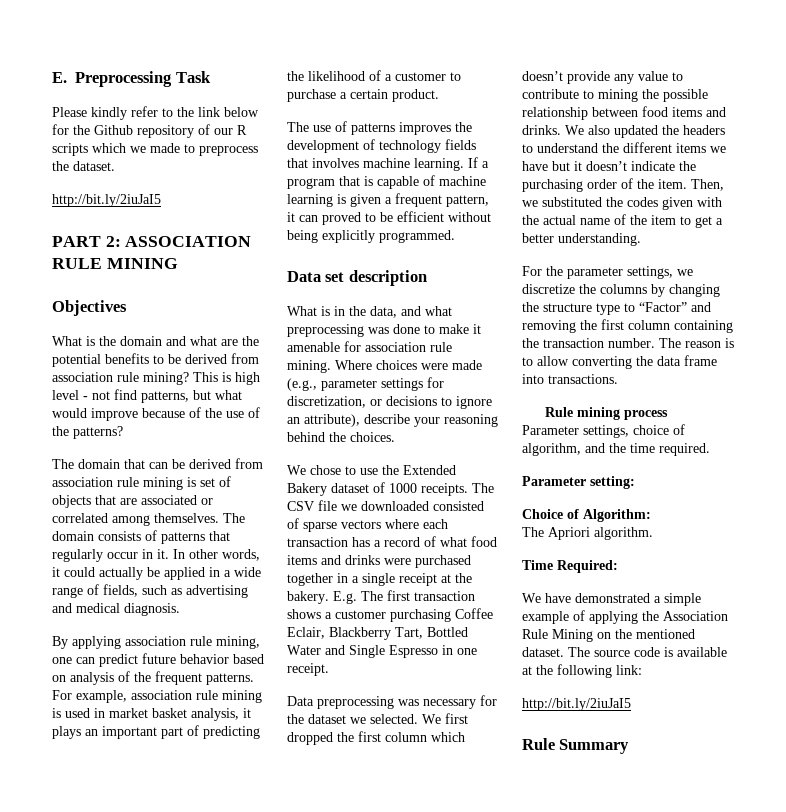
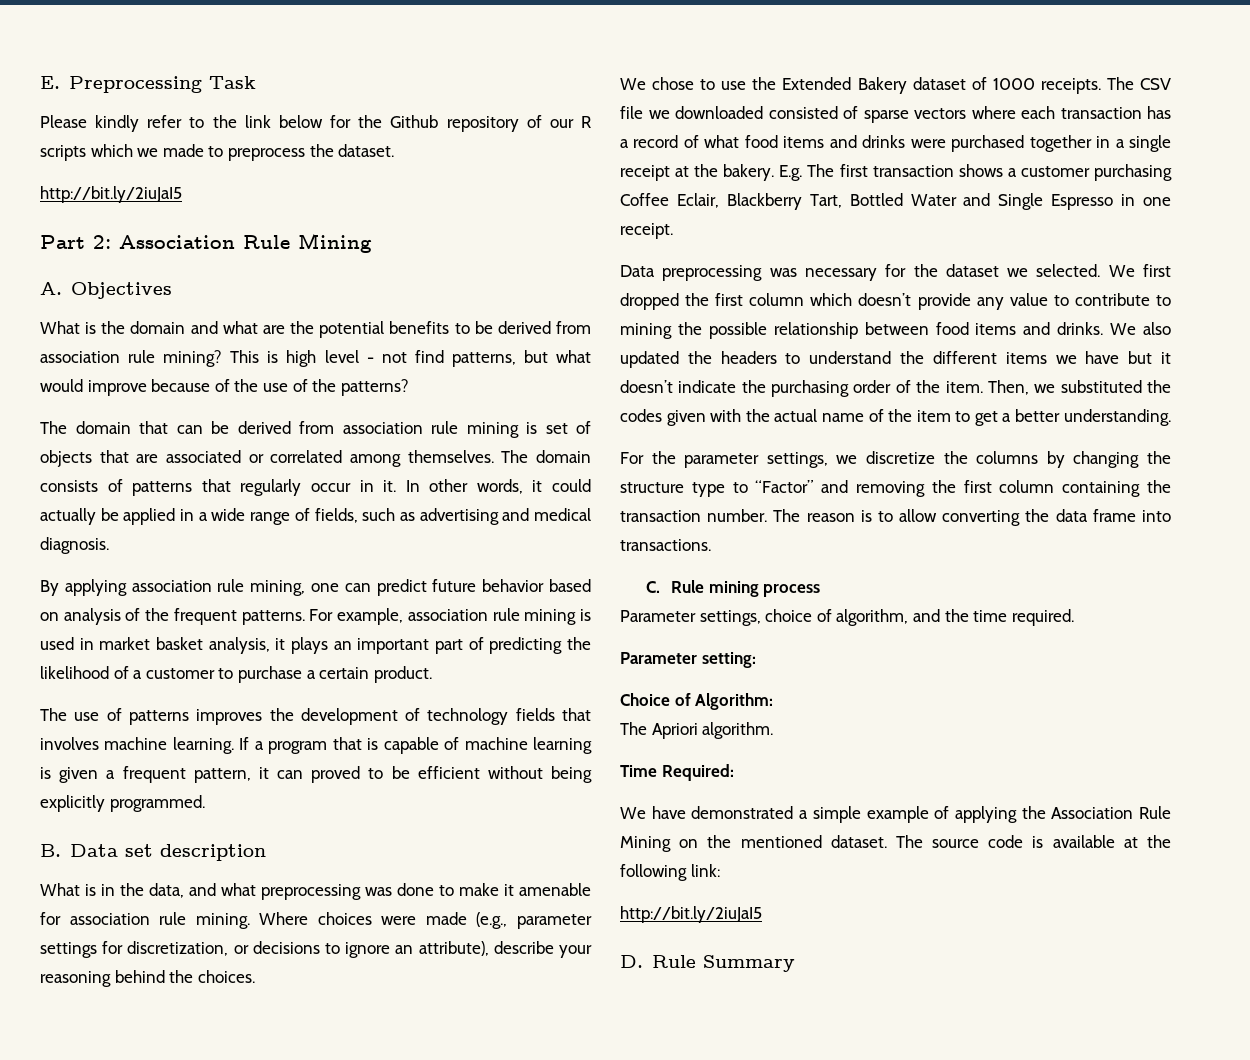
[52,236,252,247] [52,258,178,269] PART 2: ASSOCIATION RULE MINING // -> [40,233,372,253] [40,282,62,295] Part 2: Association Rule Mining // A.
(455, 236) none -> [40,844,61,857] B.
(618, 379) none -> [645,581,660,593] C.
(631, 704) none -> [620,955,643,968] D.

